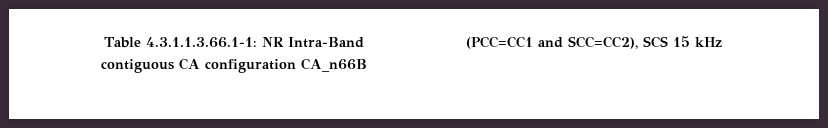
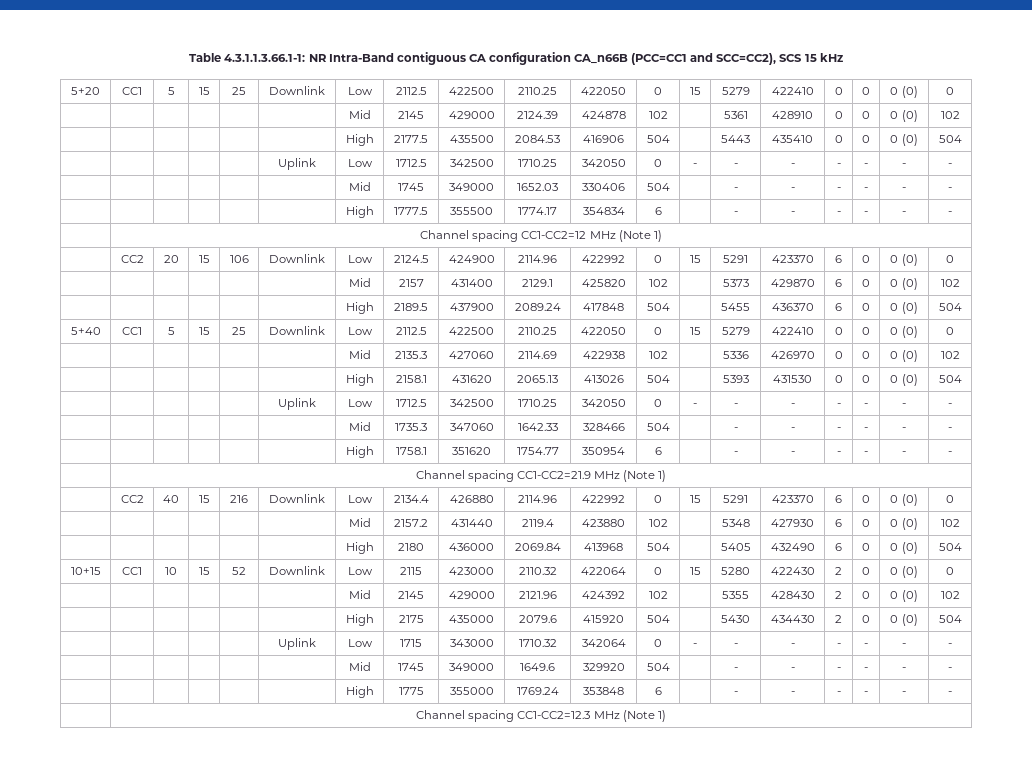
(722, 42) none -> [71,87,100,95] [122,87,142,95] [167,87,175,95] [198,87,210,95] [232,87,246,95] [269,86,325,95] [347,87,373,95] [395,87,427,95] [449,87,494,95] [518,87,557,95] [581,87,626,95] [654,87,662,95] [689,87,701,95] [721,87,750,95] [771,87,814,95] [834,87,843,95] [862,87,870,95] [890,86,918,98] [946,87,954,95] [348,110,371,119] [398,111,424,119] [448,111,495,119] [517,111,558,119] [581,111,626,119] [648,111,668,119] [723,111,748,119] [772,111,813,119] [834,111,843,119] [862,111,870,119] [890,110,918,122] [940,111,960,119] [345,134,374,146] [394,135,428,143] [449,135,494,143] [515,135,560,143] [583,135,624,143] [646,135,670,143] [721,135,750,143] [772,135,813,143] [834,135,843,143] [862,135,870,143] [890,134,918,146] [938,135,962,143] [278,158,316,170] [347,159,373,167] [395,159,427,167] [449,159,494,167] [518,159,557,167] [581,159,626,167] [654,159,662,167] [693,163,697,167] [733,163,738,167] [790,163,795,167] [836,163,841,167] [864,163,868,167] [902,163,906,167] [948,163,952,167] [348,182,371,191] [398,183,424,191] [449,183,494,191] [517,183,558,191] [582,183,625,191] [646,183,670,191] [733,187,738,191] [790,187,795,191] [836,187,841,191] [864,187,868,191] [902,187,906,191] [948,187,952,191] [345,206,374,218] [394,207,428,215] [450,207,493,215] [518,207,557,215] [582,207,625,215] [654,207,662,215] [733,211,738,215] [790,211,795,215] [836,211,841,215] [864,211,868,215] [902,211,906,215] [948,211,952,215] [420,230,662,242] [120,255,144,263] [163,255,179,263] [198,255,210,263] [229,255,249,263] [269,254,325,263] [347,255,373,263] [393,255,429,263] [448,255,495,263] [518,255,557,263] [582,255,625,263] [654,255,662,263] [689,255,701,263] [723,255,748,263] [771,255,814,263] [835,255,842,263] [862,255,870,263] [890,254,918,266] [946,255,954,263] [348,278,371,287] [398,279,424,287] [450,279,493,287] [522,279,553,287] [581,279,626,287] [648,279,668,287] [722,279,749,287] [770,279,815,287] [835,279,842,287] [862,279,870,287] [890,278,918,290] [940,279,960,287] [345,302,374,314] [394,303,428,311] [449,303,494,311] [514,303,561,311] [583,303,624,311] [646,303,670,311] [721,303,750,311] [771,303,814,311] [835,303,842,311] [862,303,870,311] [890,302,918,314] [938,303,962,311] [70,327,101,335] [122,327,142,335] [167,327,175,335] [198,327,210,335] [232,327,246,335] [269,326,325,335] [347,327,373,335] [395,327,427,335] [449,327,494,335] [518,327,557,335] [581,327,626,335] [654,327,662,335] [689,327,701,335] [721,327,750,335] [771,327,814,335] [834,327,843,335] [862,327,870,335] [890,326,918,338] [946,327,954,335] [348,350,371,359] [395,351,427,359] [449,351,494,359] [518,351,557,359] [582,351,625,359] [648,351,668,359] [722,351,749,359] [770,351,815,359] [834,351,843,359] [862,351,870,359] [890,350,918,362] [940,351,960,359] [345,374,374,386] [395,375,427,383] [451,375,492,383] [517,375,558,383] [583,375,624,383] [646,375,670,383] [722,375,749,383] [773,375,812,383] [834,375,843,383] [862,375,870,383] [890,374,918,386] [938,375,962,383] [278,398,316,410] [347,399,373,407] [395,399,427,407] [449,399,494,407] [518,399,557,407] [581,399,626,407] [654,399,662,407] [693,403,697,407] [733,403,738,407] [790,403,795,407] [836,403,841,407] [864,403,868,407] [902,403,906,407] [948,403,952,407] [348,422,371,431] [395,423,427,431] [449,423,494,431] [517,423,558,431] [582,423,625,431] [646,423,670,431] [733,427,738,431] [790,427,795,431] [836,427,841,431] [864,427,868,431] [902,427,906,431] [948,427,952,431] [345,446,374,458] [395,447,427,455] [452,447,491,455] [516,447,559,455] [582,447,625,455] [654,447,662,455] [733,451,738,455] [790,451,795,455] [836,451,841,455] [864,451,868,455] [902,451,906,455] [948,451,952,455] [415,470,667,482] [120,495,144,503] [163,495,179,503] [198,495,210,503] [230,495,248,503] [269,494,325,503] [347,495,373,503] [393,495,429,503] [449,495,494,503] [518,495,557,503] [582,495,625,503] [654,495,662,503] [689,495,701,503] [723,495,748,503] [771,495,814,503] [835,495,842,503] [862,495,870,503] [890,494,918,506] [946,495,954,503] [348,518,371,527] [394,519,428,527] [450,519,493,527] [521,519,554,527] [582,519,625,527] [648,519,668,527] [721,519,750,527] [771,519,814,527] [835,519,842,527] [862,519,870,527] [890,518,918,530] [940,519,960,527] [345,542,374,554] [398,543,424,551] [449,543,494,551] [514,543,561,551] [584,543,623,551] [646,543,670,551] [720,543,751,551] [770,543,815,551] [835,543,842,551] [862,543,870,551] [890,542,918,554] [938,543,962,551] [70,567,101,575] [122,567,142,575] [165,567,177,575] [198,567,210,575] [232,567,246,575] [269,566,325,575] [347,567,373,575] [400,567,422,575] [449,567,494,575] [518,567,557,575] [581,567,626,575] [654,567,662,575] [689,567,701,575] [721,567,750,575] [770,567,815,575] [835,567,842,575] [862,567,870,575] [890,566,918,578] [946,567,954,575] [348,590,371,599] [398,591,424,599] [448,591,495,599] [518,591,557,599] [582,591,625,599] [648,591,668,599] [722,591,749,599] [770,591,815,599] [835,591,842,599] [862,591,870,599] [890,590,918,602] [940,591,960,599] [345,614,374,626] [398,615,424,623] [449,615,494,623] [518,615,557,623] [583,615,624,623] [646,615,670,623] [721,615,750,623] [770,615,815,623] [835,615,842,623] [862,615,870,623] [890,614,918,626] [938,615,962,623] [278,638,316,650] [347,639,373,647] [400,639,422,647] [449,639,494,647] [518,639,557,647] [581,639,626,647] [654,639,662,647] [693,643,697,647] [733,643,738,647] [790,643,795,647] [836,643,841,647] [864,643,868,647] [902,643,906,647] [948,643,952,647] [348,662,371,671] [398,663,424,671] [449,663,494,671] [520,663,555,671] [582,663,625,671] [646,663,670,671] [733,667,738,671] [790,667,795,671] [836,667,841,671] [864,667,868,671] [902,667,906,671] [948,667,952,671] [345,686,374,698] [398,687,424,695] [449,687,494,695] [516,687,559,695] [583,687,624,695] [654,687,662,695] [733,691,738,695] [790,691,795,695] [836,691,841,695] [864,691,868,695] [902,691,906,695] [948,691,952,695] [416,710,666,722] // 5+20 | CC1 | 5 | 15 | 25 | Downlink | Low | 2112.5 | 422500 | 2110.25 | 422050 | 0 | 15 | 5279 | 422410 | 0 | 0 | 0 (0) | 0 // | | | | | | Mid | 2145 | 429000 | 2124.39 | 424878 | 102 | | 5361 | 428910 | 0 | 0 | 0 (0) | 102 // | | | | | | High | 2177.5 | 435500 | 2084.53 | 416906 | 504 | | 5443 | 435410 | 0 | 0 | 0 (0) | 504 // | | | | | Uplink | Low | 1712.5 | 342500 | 1710.25 | 342050 | 0 | - | - | - | - | - | - | - // | | | | | | Mid | 1745 | 349000 | 1652.03 | 330406 | 504 | | - | - | - | - | - | - // | | | | | | High | 1777.5 | 355500 | 1774.17 | 354834 | 6 | | - | - | - | - | - | - // | Channel spacing CC1-CC2=12 MHz (Note 1) // | CC2 | 20 | 15 | 106 | Downlink | Low | 2124.5 | 424900 | 2114.96 | 422992 | 0 | 15 | 5291 | 423370 | 6 | 0 | 0 (0) | 0 // | | | | | | Mid | 2157 | 431400 | 2129.1 | 425820 | 102 | | 5373 | 429870 | 6 | 0 | 0 (0) | 102 // | | | | | | High | 2189.5 | 437900 | 2089.24 | 417848 | 504 | | 5455 | 436370 | 6 | 0 | 0 (0) | 504 // 5+40 | CC1 | 5 | 15 | 25 | Downlink | Low | 2112.5 | 422500 | 2110.25 | 422050 | 0 | 15 | 5279 | 422410 | 0 | 0 | 0 (0) | 0 // | | | | | | Mid | 2135.3 | 427060 | 2114.69 | 422938 | 102 | | 5336 | 426970 | 0 | 0 | 0 (0) | 102 // | | | | | | High | 2158.1 | 431620 | 2065.13 | 413026 | 504 | | 5393 | 431530 | 0 | 0 | 0 (0) | 504 // | | | | | Uplink | Low | 1712.5 | 342500 | 1710.25 | 342050 | 0 | - | - | - | - | - | - | - // | | | | | | Mid | 1735.3 | 347060 | 1642.33 | 328466 | 504 | | - | - | - | - | - | - // | | | | | | High | 1758.1 | 351620 | 1754.77 | 350954 | 6 | | - | - | - | - | - | - // | Channel spacing CC1-CC2=21.9 MHz (Note 1) // | CC2 | 40 | 15 | 216 | Downlink | Low | 2134.4 | 426880 | 2114.96 | 422992 | 0 | 15 | 5291 | 423370 | 6 | 0 | 0 (0) | 0 // | | | | | | Mid | 2157.2 | 431440 | 2119.4 | 423880 | 102 | | 5348 | 427930 | 6 | 0 | 0 (0) | 102 // | | | | | | High | 2180 | 436000 | 2069.84 | 413968 | 504 | | 5405 | 432490 | 6 | 0 | 0 (0) | 504 // 10+15 | CC1 | 10 | 15 | 52 | Downlink | Low | 2115 | 423000 | 2110.32 | 422064 | 0 | 15 | 5280 | 422430 | 2 | 0 | 0 (0) | 0 // | | | | | | Mid | 2145 | 429000 | 2121.96 | 424392 | 102 | | 5355 | 428430 | 2 | 0 | 0 (0) | 102 // | | | | | | High | 2175 | 435000 | 2079.6 | 415920 | 504 | | 5430 | 434430 | 2 | 0 | 0 (0) | 504 // | | | | | Uplink | Low | 1715 | 343000 | 1710.32 | 342064 | 0 | - | - | - | - | - | - | - // | | | | | | Mid | 1745 | 349000 | 1649.6 | 329920 | 504 | | - | - | - | - | - | - // | | | | | | High | 1775 | 355000 | 1769.24 | 353848 | 6 | | - | - | - | - | - | - // | Channel spacing CC1-CC2=12.3 MHz (Note 1)

